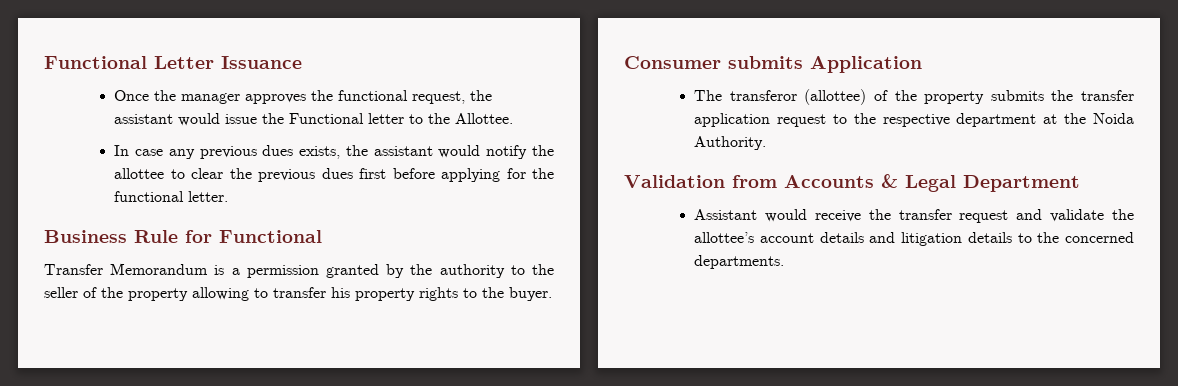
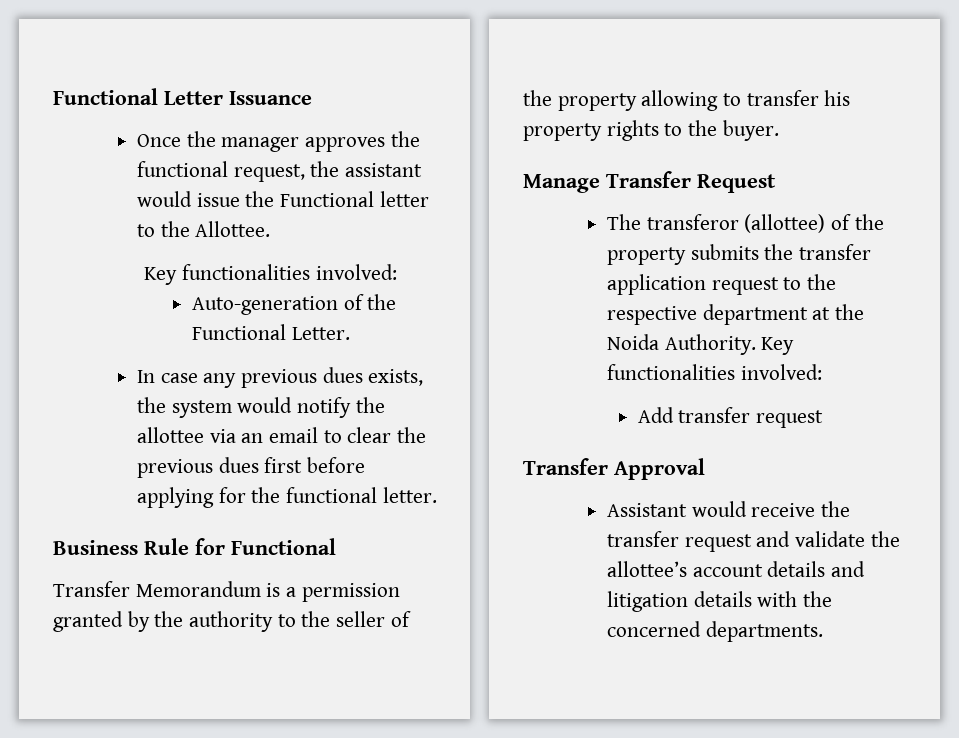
(514, 118) none -> [144,264,397,285] [191,294,397,315] [191,324,350,340] // Key functionalities involved: // Auto-generation of the Functional Letter.
[373,146,433,156] assistant -> [171,400,232,418] system
(165, 173) none -> [209,427,319,443] via an email
[624,56,922,73] Consumer submits Application -> [523,171,776,193] Manage Transfer Request
[624,174,1080,192] // Validation from Accounts & Legal Department -> [761,337,795,355] [607,364,822,380] [637,407,823,428] [523,458,705,480] Key functionalities involved: // Add transfer request // Transfer Approval
[1017,233,1032,243] to -> [757,591,798,607] with

